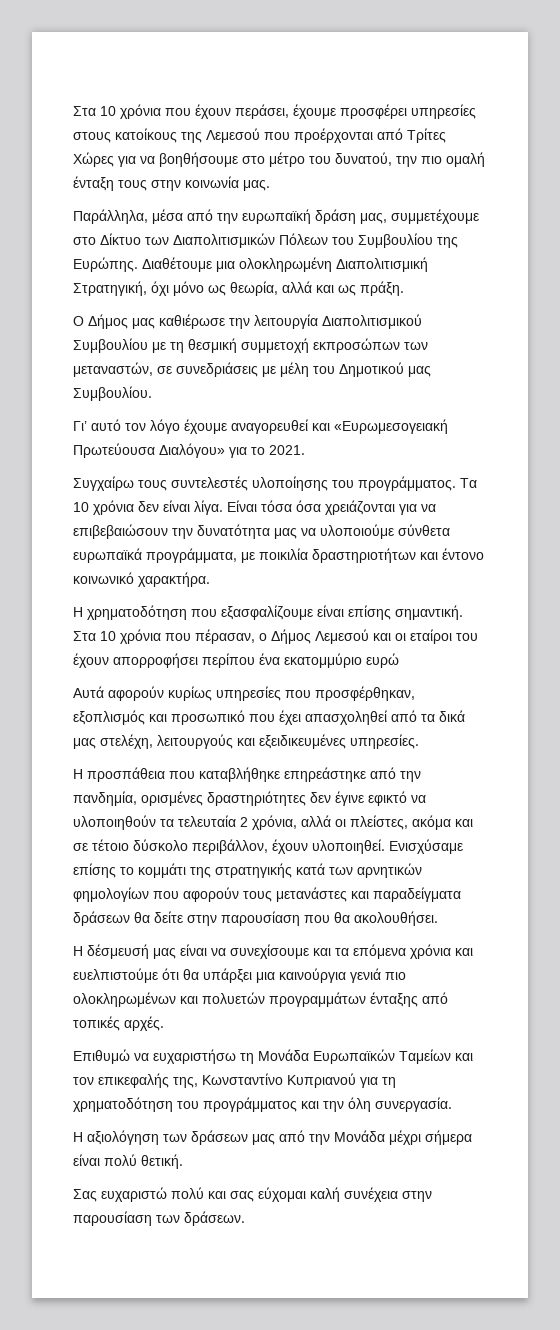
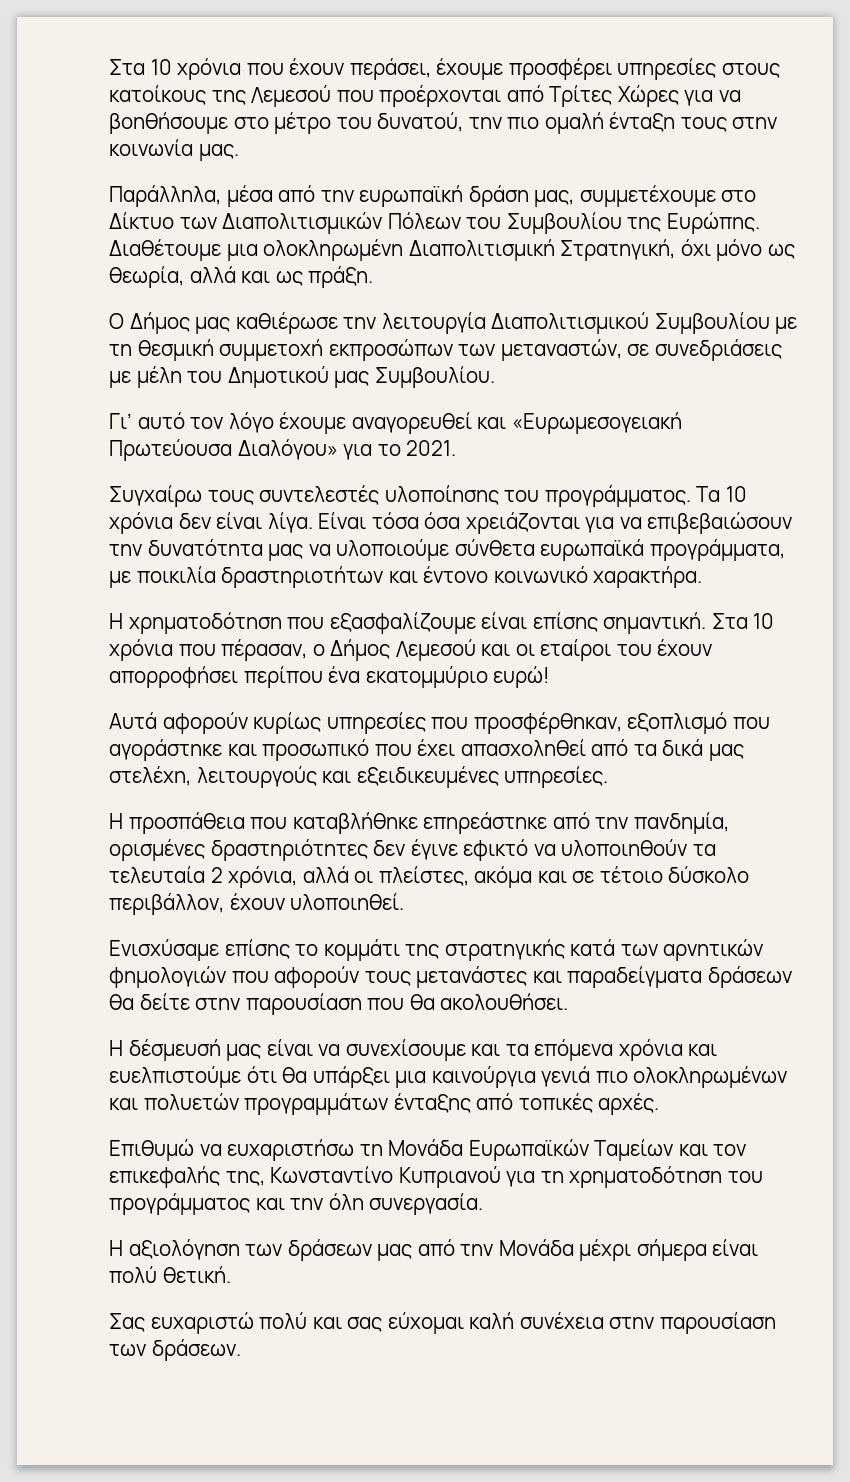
[366,653,399,668] ευρώ -> [493,666,550,688] ευρώ!
[73,710,145,725] εξοπλισμός -> [627,712,770,734] [109,739,222,761] εξοπλισμό που αγοράστηκε
(385, 846) none -> (405, 901) //
[73,887,149,902] φημολογίων -> [109,966,226,988] φημολογιών

